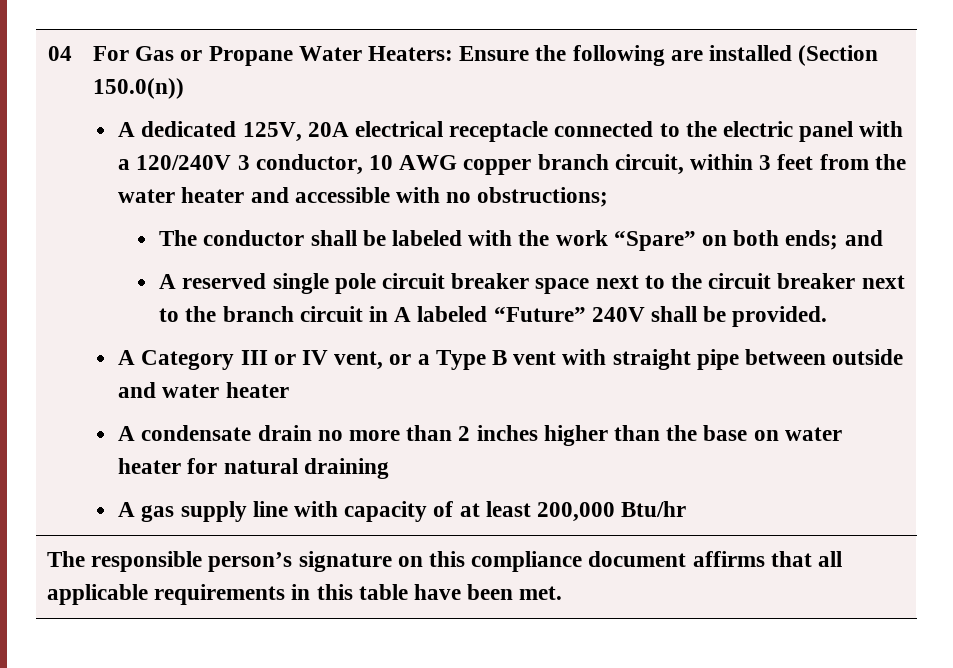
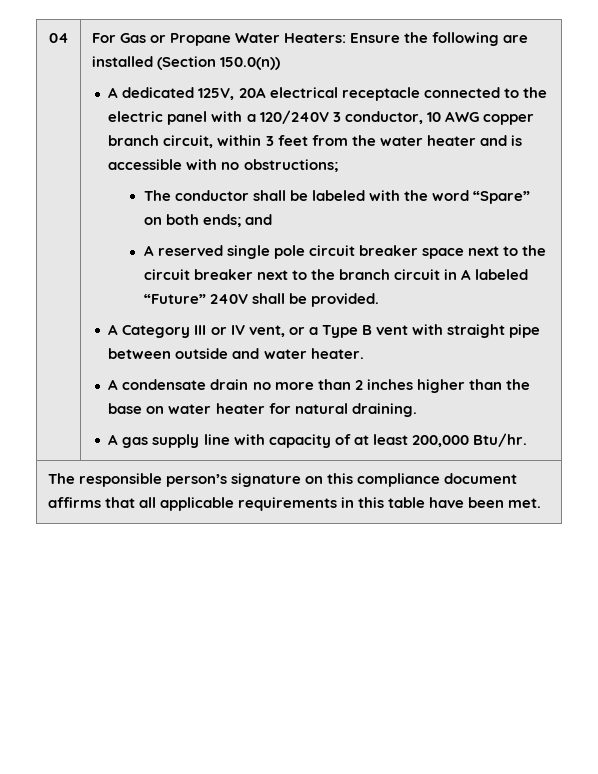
(289, 195) none -> [510,135,522,146] is
[555,230,608,246] work -> [432,190,470,201] word
[225,382,289,398] heater -> [310,348,364,359] heater.
[303,458,389,479] draining -> [351,403,417,417] draining.
[621,501,687,517] Btu/hr -> [472,433,527,447] Btu/hr.

